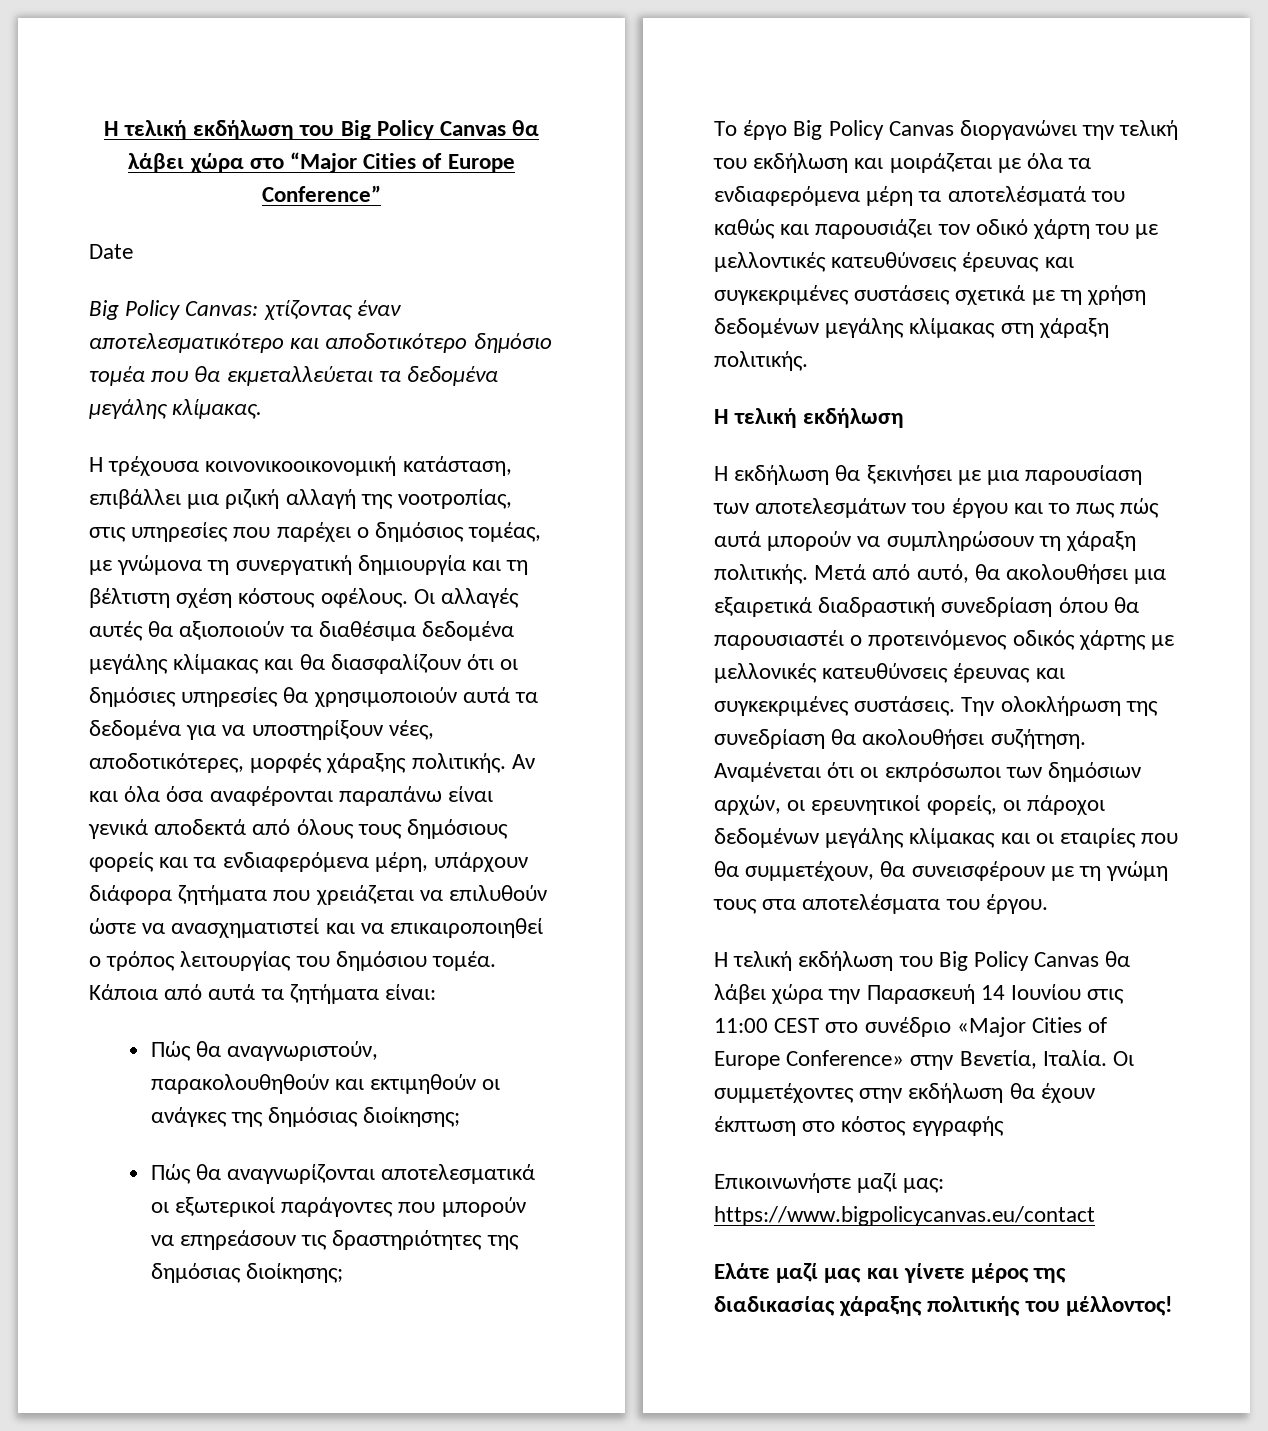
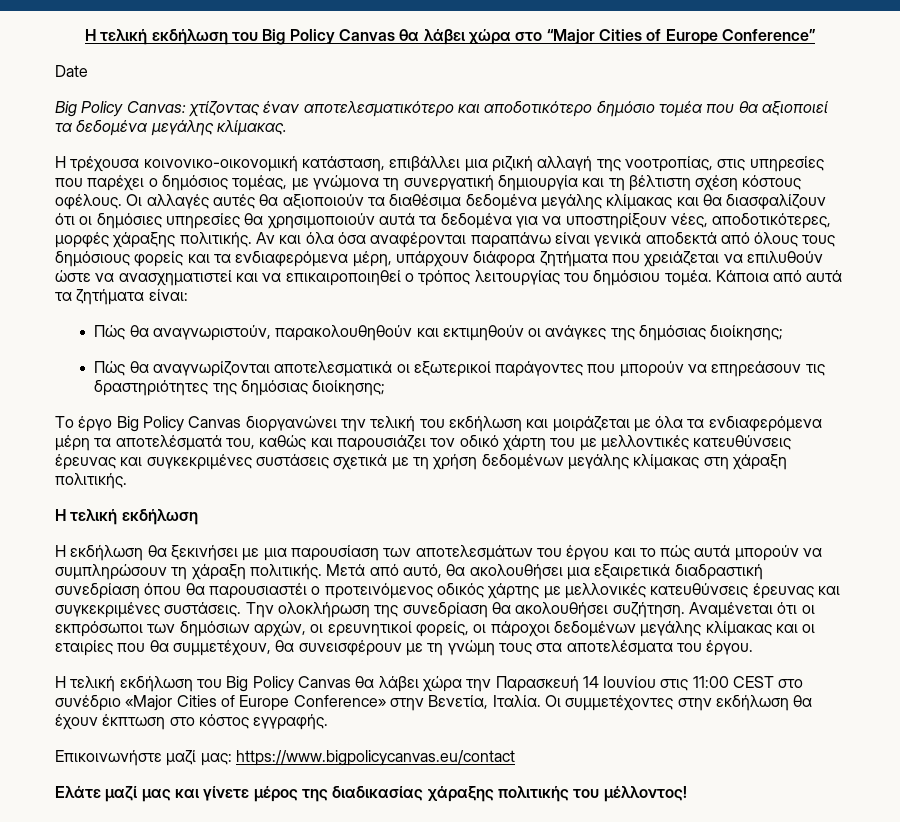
[226,366,373,386] εκμεταλλεύεται -> [761,101,829,116] αξιοποιεί
[205,456,397,476] κοινονικοοικονομική -> [143,156,298,172] κοινονικο-οικονομική
[1090,191,1125,202] του -> [225,438,255,449] του,
[1076,503,1116,518] πως -> (656, 552) none
[911,1116,1004,1136] εγγραφής -> [253,714,329,730] εγγραφής.

